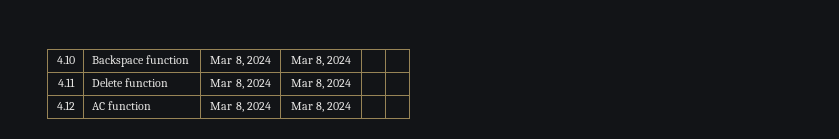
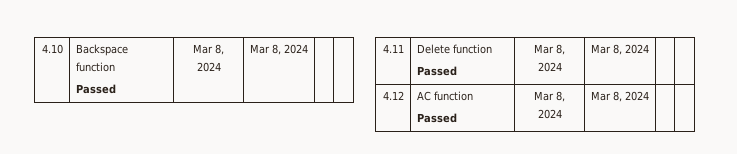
(189, 59) none -> [75,84,116,94] // Passed
(168, 82) none -> [416,66,457,76] // Passed
(151, 105) none -> [416,113,457,123] // Passed

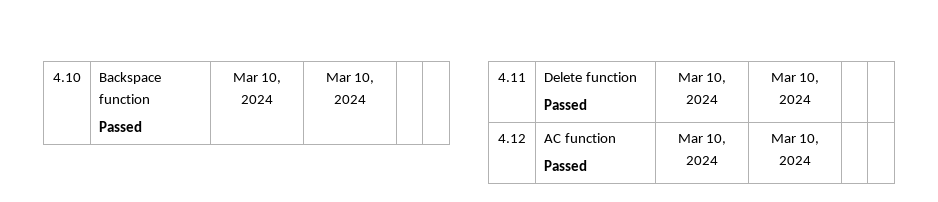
[215,44,224,55] [196,62,221,72] [250,44,281,55] 8, 2024 | Mar 8, -> [261,73,282,84] [241,95,273,104] [325,73,375,84] 10, 2024 | Mar 10,
[556,44,565,55] [537,62,562,72] [591,44,622,55] 8, 2024 | Mar 8, -> [706,73,727,84] [686,95,718,104] [770,73,820,84] 10, 2024 | Mar 10,
[556,91,565,102] [537,109,562,119] [591,91,622,102] 8, 2024 | Mar 8, -> [706,134,727,145] [686,156,718,165] [770,134,820,145] 10, 2024 | Mar 10,

